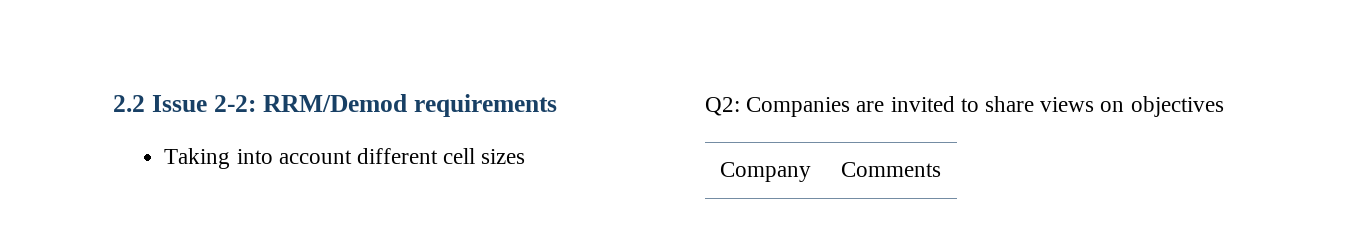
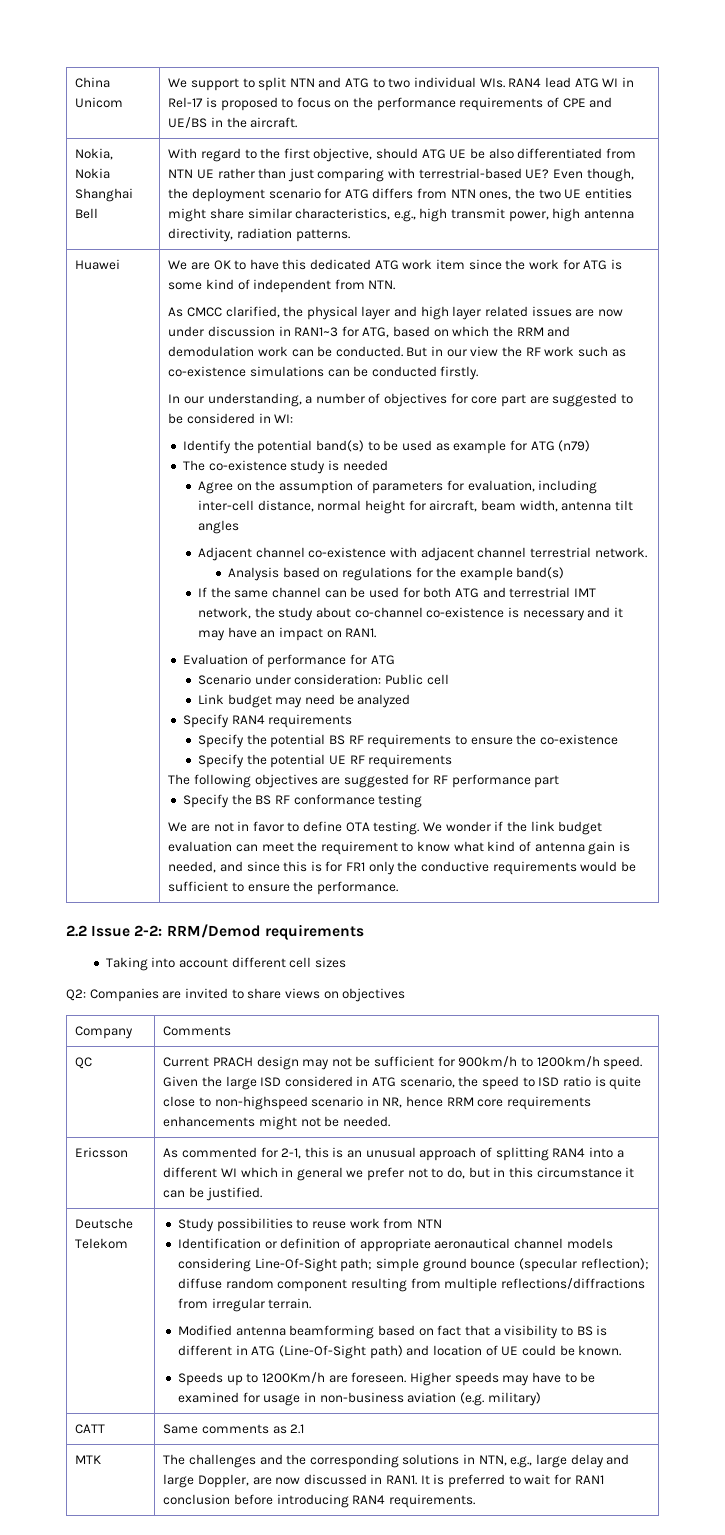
(113, 103) none -> [75,77,111,88] [75,97,124,108] [168,77,634,91] [168,97,613,111] [168,117,298,128] [75,148,114,160] [75,168,111,179] [75,188,134,202] [75,208,99,219] [168,148,637,162] [168,168,634,182] [168,188,633,202] [168,208,635,222] [168,228,350,242] [75,259,121,270] [168,259,622,270] [168,279,396,293] [168,306,624,320] [168,326,571,338] [168,346,626,357] [168,366,479,380] [168,393,634,407] [168,413,294,424] [183,440,591,454] [183,460,388,474] [198,480,598,494] [198,500,633,514] [198,520,240,534] [198,547,647,561] [227,567,565,581] [198,587,596,598] [198,607,623,621] [198,627,377,641] [183,654,395,668] [198,674,449,685] [198,694,411,708] [183,714,353,728] [198,734,618,748] [198,754,453,768] [168,774,560,788] [183,794,423,808] [168,821,603,835] [168,841,631,855] [168,861,637,875] [168,881,398,895] China Unicom | We support to split NTN and ATG to two individual WIs. RAN4 lead ATG WI in Rel-17 is proposed to focus on the performance requirements of CPE and UE/BS in the aircraft. // Nokia, Nokia Shanghai Bell | With regard to the first objective, should ATG UE be also differentiated from NTN UE rather than just comparing with terrestrial-based UE? Even though, the deployment scenario for ATG differs from NTN ones, the two UE entities might share similar characteristics, e.g., high transmit power, high antenna directivity, radiation patterns. // Huawei | We are OK to have this dedicated ATG work item since the work for ATG is some kind of independent from NTN. // As CMCC clarified, the physical layer and high layer related issues are now under discussion in RAN1~3 for ATG, based on which the RRM and demodulation work can be conducted. But in our view the RF work such as co-existence simulations can be conducted firstly. // In our understanding, a number of objectives for core part are suggested to be considered in WI: // Identify the potential band(s) to be used as example for ATG (n79) // The co-existence study is needed // Agree on the assumption of parameters for evaluation, including inter-cell distance, normal height for aircraft, beam width, antenna tilt angles // Adjacent channel co-existence with adjacent channel terrestrial network. // Analysis based on regulations for the example band(s) // If the same channel can be used for both ATG and terrestrial IMT network, the study about co-channel co-existence is necessary and it may have an impact on RAN1. // Evaluation of performance for ATG // Scenario under consideration: Public cell // Link budget may need be analyzed // Specify RAN4 requirements // Specify the potential BS RF requirements to ensure the co-existence // Specify the potential UE RF requirements // The following objectives are suggested for RF performance part // Specify the BS RF conformance testing // We are not in favor to define OTA testing. We wonder if the link budget evaluation can meet the requirement to know what kind of antenna gain is needed, and since this is for FR1 only the conductive requirements would be sufficient to ensure the performance. //
(941, 169) none -> [75,1057,93,1069] [163,1056,643,1070] [163,1076,642,1090] [163,1096,592,1110] [163,1116,390,1130] [75,1147,129,1158] [163,1147,624,1161] [163,1167,635,1181] [163,1187,262,1201] [75,1218,134,1229] [75,1238,129,1249] [178,1218,442,1232] [178,1238,613,1252] [178,1258,649,1272] [178,1278,645,1292] [178,1298,312,1312] [178,1325,608,1339] [178,1345,622,1359] [178,1372,596,1386] [178,1392,541,1406] [75,1424,106,1434] [163,1424,305,1434] [75,1455,102,1464] [163,1454,630,1468] [163,1474,604,1488] [163,1494,475,1508] // QC | Current PRACH design may not be sufficient for 900km/h to 1200km/h speed. Given the large ISD considered in ATG scenario, the speed to ISD ratio is quite close to non-highspeed scenario in NR, hence RRM core requirements enhancements might not be needed. // Ericsson | As commented for 2-1, this is an unusual approach of splitting RAN4 into a different WI which in general we prefer not to do, but in this circumstance it can be justified. // Deutsche Telekom | Study possibilities to reuse work from NTN // Identification or definition of appropriate aeronautical channel models considering Line-Of-Sight path; simple ground bounce (specular reflection); diffuse random component resulting from multiple reflections/diffractions from irregular terrain. // Modified antenna beamforming based on fact that a visibility to BS is different in ATG (Line-Of-Sight path) and location of UE could be known. // Speeds up to 1200Km/h are foreseen. Higher speeds may have to be examined for usage in non-business aviation (e.g. military) // CATT | Same comments as 2.1 // MTK | The challenges and the corresponding solutions in NTN, e.g., large delay and large Doppler, are now discussed in RAN1. It is preferred to wait for RAN1 conclusion before introducing RAN4 requirements.

